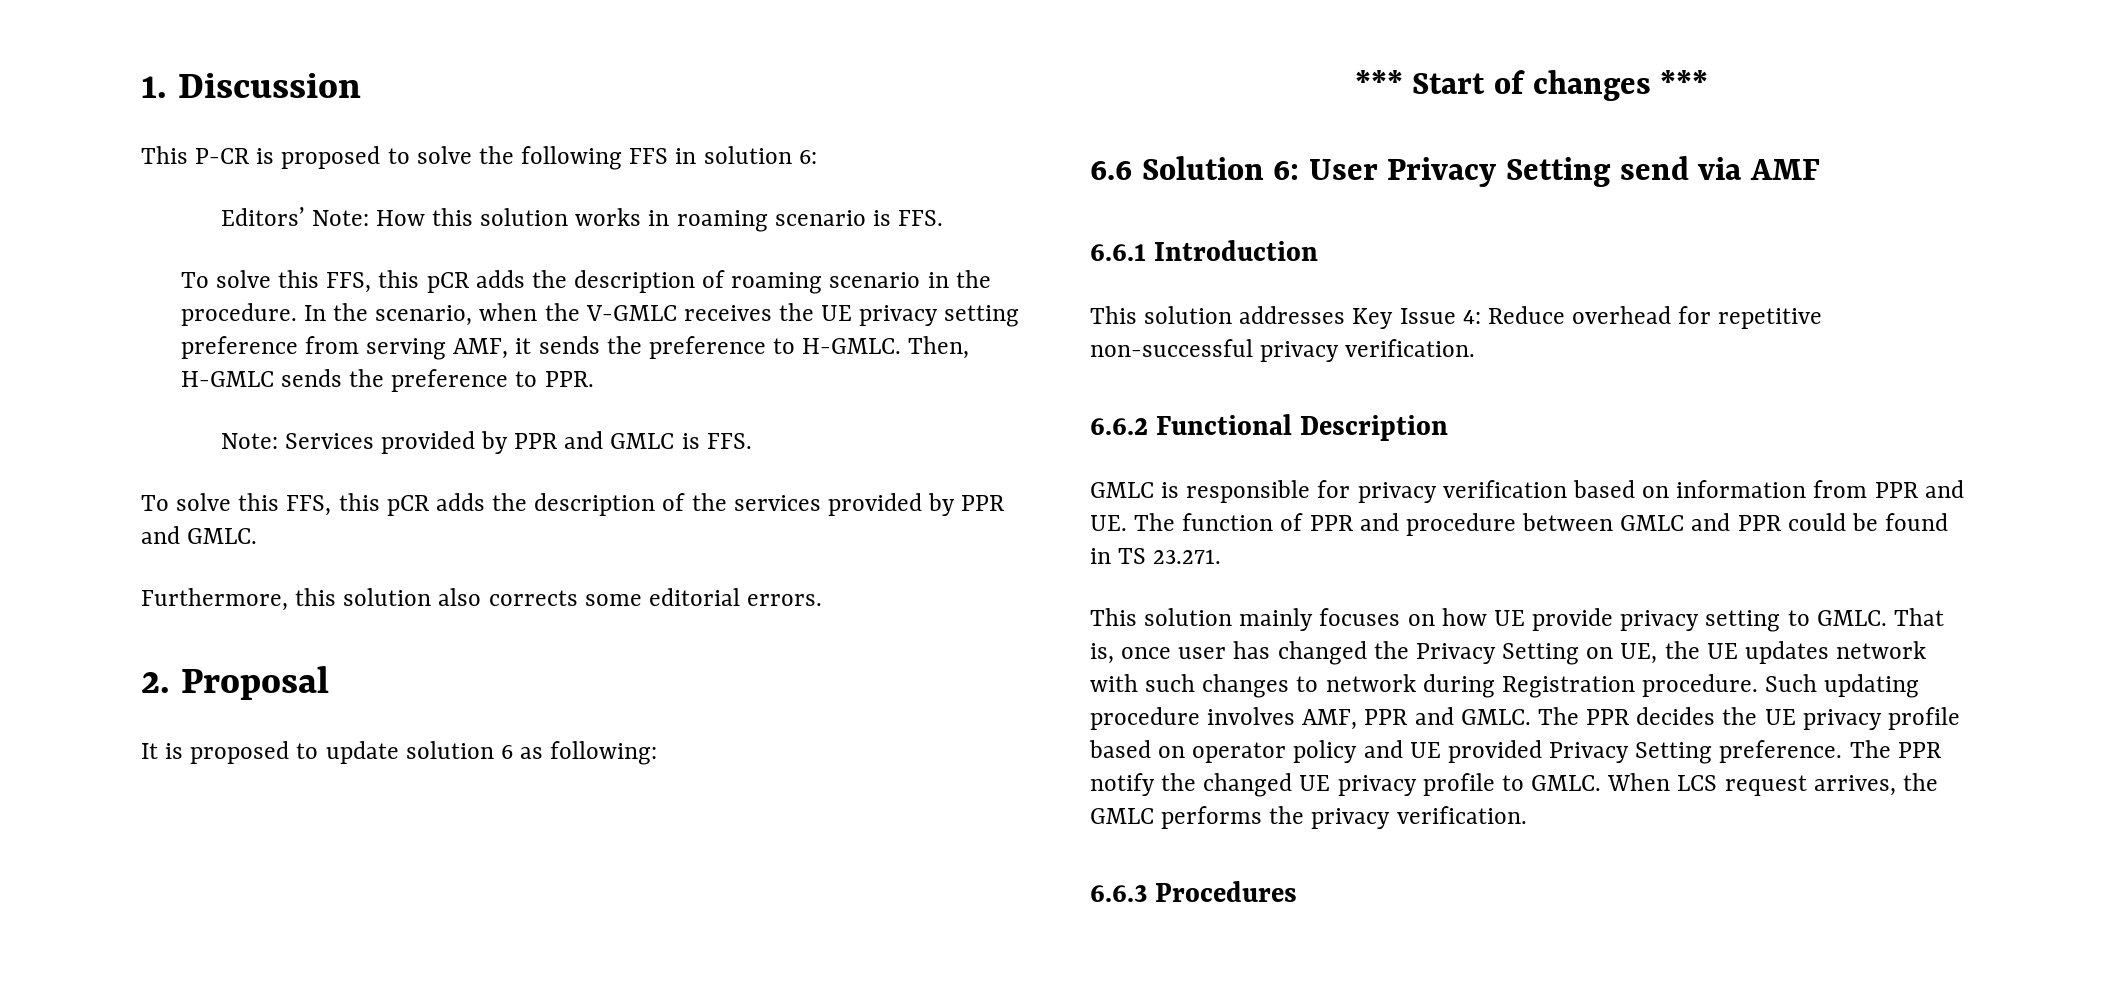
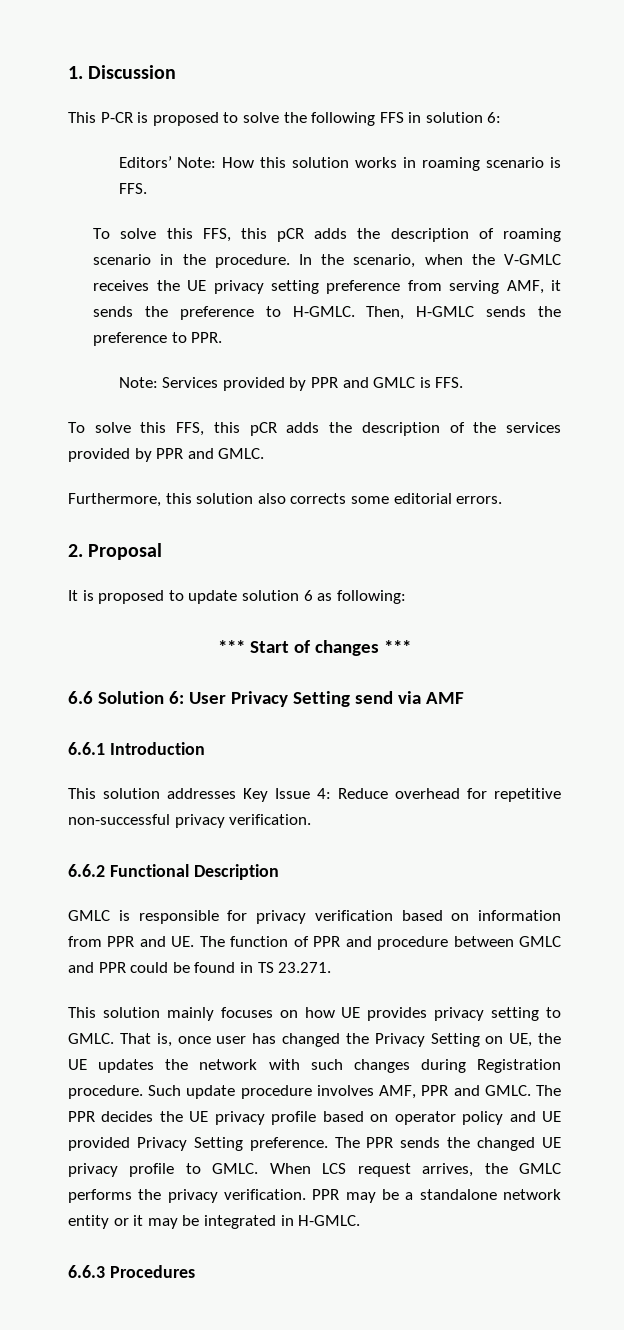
[1532,608,1614,631] provide -> [367,1007,428,1021] provides
(1829, 652) none -> [165,1059,189,1070] the
[1296,674,1416,692] to network -> (410, 1066) none
[1824,674,1920,698] updating -> [186,1085,236,1099] update
[1090,773,1155,796] notify -> [400,1137,441,1148] sends
(1527, 815) none -> [312,1189,561,1203] [68,1215,361,1229] PPR may be a standalone network entity or it may be integrated in H-GMLC.

